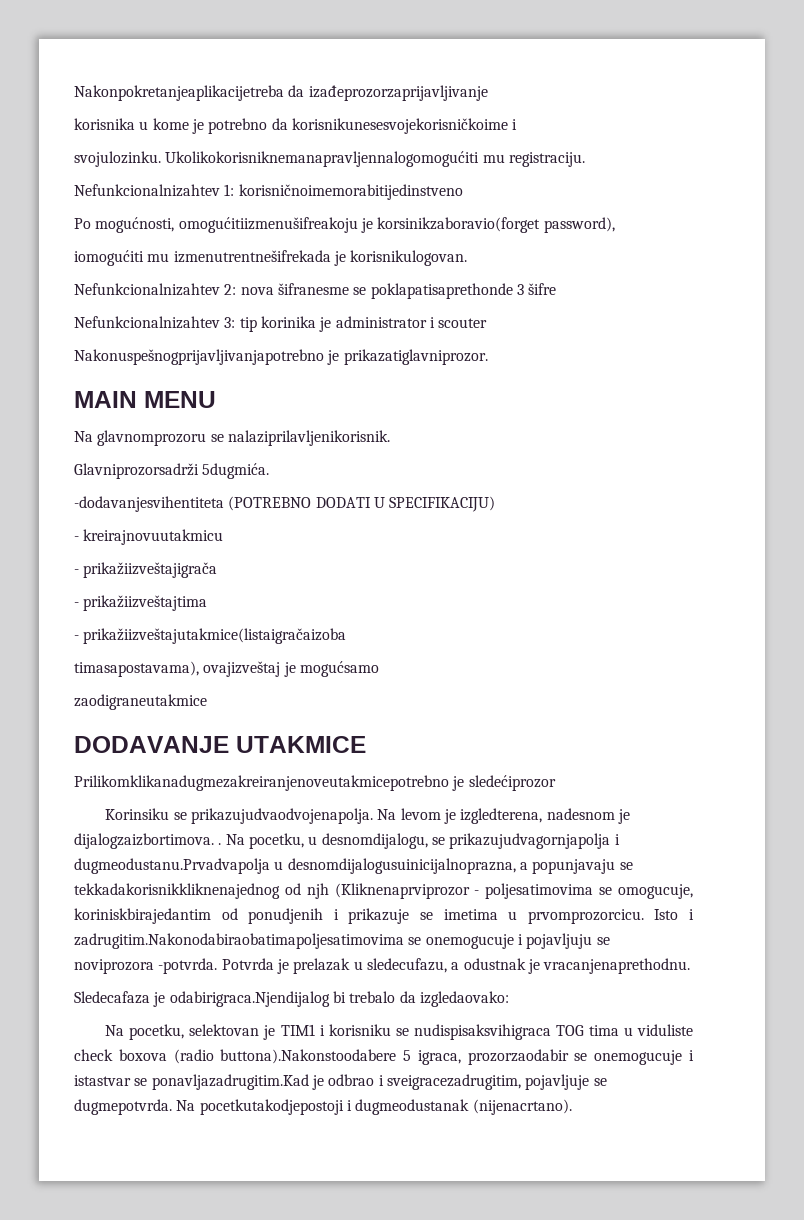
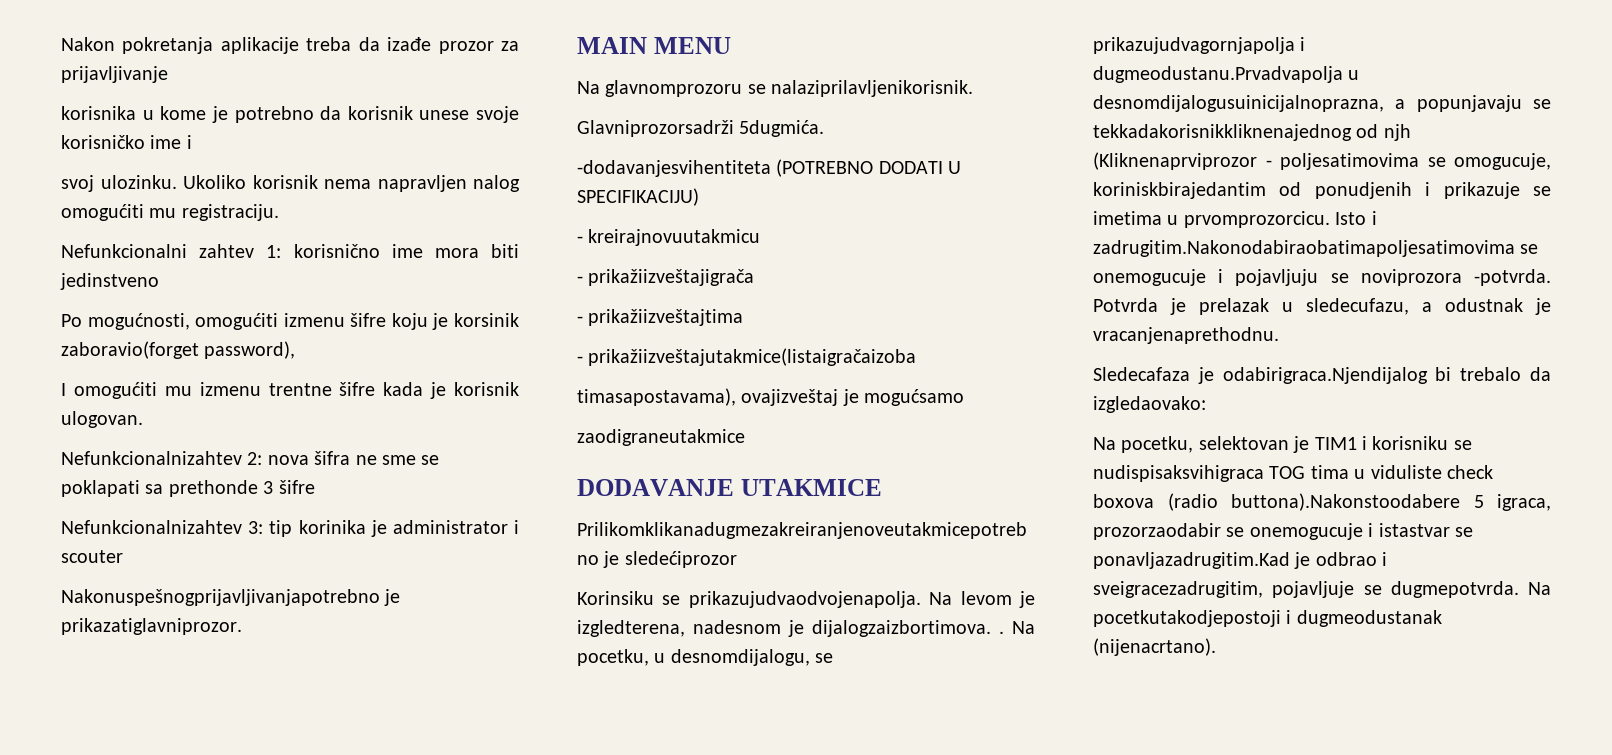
[74,85,488,101] Nakonpokretanjeaplikacijetreba da izađeprozorzaprijavljivanje -> [61,37,519,54] [61,66,168,83] Nakon pokretanja aplikacije treba da izađe prozor za prijavljivanje
[291,118,518,134] [74,151,585,167] [74,184,463,200] [74,217,615,233] [74,250,468,266] [74,283,513,299] korisnikunesesvojekorisničkoime i // svojulozinku. Ukolikokorisniknemanapravljennalogomogućiti mu registraciju. // Nefunkcionalnizahtev 1: korisničnoimemorabitijedinstveno // Po mogućnosti, omogućitiizmenušifreakoju je korsinikzaboravio(forget password), // iomogućiti mu izmenutrentnešifrekada je korisnikulogovan. // Nefunkcionalnizahtev 2: nova šifranesme se poklapatisaprethonde -> [347,106,519,123] [61,135,192,149] [61,175,520,192] [61,204,279,221] [61,244,520,258] [60,273,159,290] [61,313,519,330] [61,341,296,359] [61,382,519,399] [61,411,143,428] [61,451,440,465] [61,480,258,497] korisnik unese svoje korisničko ime i // svoj ulozinku. Ukoliko korisnik nema napravljen nalog omogućiti mu registraciju. // Nefunkcionalni zahtev 1: korisnično ime mora biti jedinstveno // Po mogućnosti, omogućiti izmenu šifre koju je korsinik zaboravio(forget password), // I omogućiti mu izmenu trentne šifre kada je korisnik ulogovan. // Nefunkcionalnizahtev 2: nova šifra ne sme se poklapati sa prethonde

